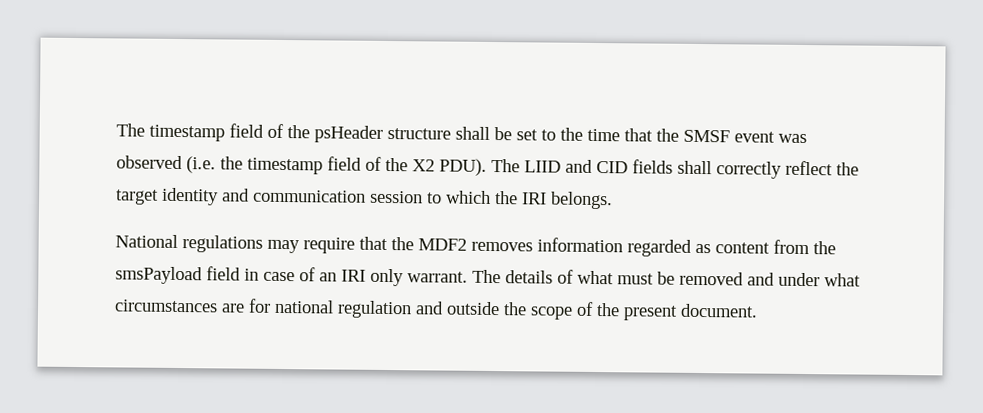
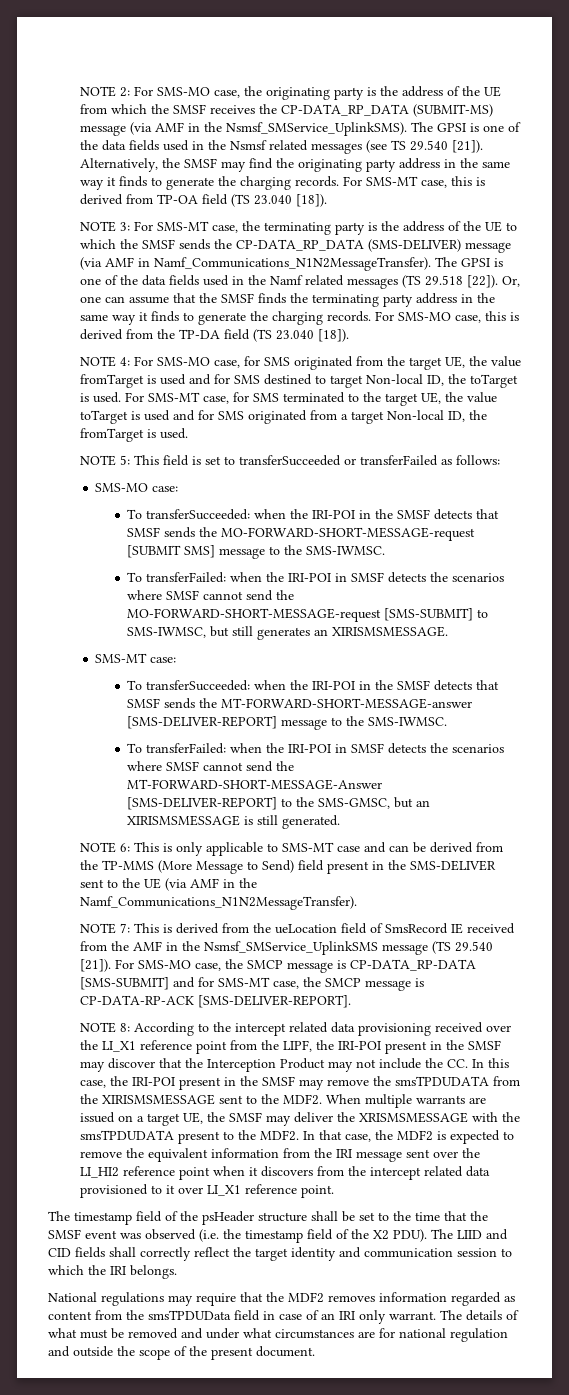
(116, 130) none -> [79,86,501,100] [79,104,493,117] [79,122,521,136] [79,140,483,154] [79,158,510,172] [79,176,485,190] [79,194,327,207] [79,221,517,235] [79,239,511,253] [79,257,503,271] [79,275,520,289] [79,293,495,307] [79,311,519,325] [79,329,349,342] [79,356,521,370] [79,374,518,388] [79,392,497,406] [79,410,487,424] [79,428,188,442] [79,455,500,466] [95,483,179,492] [127,509,500,520] [127,527,476,541] [127,545,386,559] [127,572,505,583] [127,590,295,601] [127,608,489,622] [127,626,449,640] [95,653,177,663] [127,680,500,691] [127,698,473,709] [127,716,448,730] [127,743,505,754] [127,761,295,772] [127,779,383,790] [127,797,431,810] [127,815,341,829] [79,842,503,856] [79,860,496,874] [79,878,257,891] [79,896,357,910] [79,923,515,934] [79,941,493,955] [79,959,476,973] [79,977,424,991] [79,995,351,1008] [79,1022,511,1036] [79,1040,501,1054] [79,1058,509,1072] [79,1076,520,1090] [79,1094,486,1108] [79,1112,520,1126] [79,1130,514,1144] [79,1148,480,1162] [79,1166,490,1180] [79,1184,334,1198] NOTE 2: For SMS-MO case, the originating party is the address of the UE from which the SMSF receives the CP-DATA_RP_DATA (SUBMIT-MS) message (via AMF in the Nsmsf_SMService_UplinkSMS). The GPSI is one of the data fields used in the Nsmsf related messages (see TS 29.540 [21]). Alternatively, the SMSF may find the originating party address in the same way it finds to generate the charging records. For SMS-MT case, this is derived from TP-OA field (TS 23.040 [18]). // NOTE 3: For SMS-MT case, the terminating party is the address of the UE to which the SMSF sends the CP-DATA_RP_DATA (SMS-DELIVER) message (via AMF in Namf_Communications_N1N2MessageTransfer). The GPSI is one of the data fields used in the Namf related messages (TS 29.518 [22]). Or, one can assume that the SMSF finds the terminating party address in the same way it finds to generate the charging records. For SMS-MO case, this is derived from the TP-DA field (TS 23.040 [18]). // NOTE 4: For SMS-MO case, for SMS originated from the target UE, the value fromTarget is used and for SMS destined to target Non-local ID, the toTarget is used. For SMS-MT case, for SMS terminated to the target UE, the value toTarget is used and for SMS originated from a target Non-local ID, the fromTarget is used. // NOTE 5: This field is set to transferSucceeded or transferFailed as follows: // SMS-MO case: // To transferSucceeded: when the IRI-POI in the SMSF detects that SMSF sends the MO-FORWARD-SHORT-MESSAGE-request [SUBMIT SMS] message to the SMS-IWMSC. // To transferFailed: when the IRI-POI in SMSF detects the scenarios where SMSF cannot send the MO-FORWARD-SHORT-MESSAGE-request [SMS-SUBMIT] to SMS-IWMSC, but still generates an XIRISMSMESSAGE. // SMS-MT case: // To transferSucceeded: when the IRI-POI in the SMSF detects that SMSF sends the MT-FORWARD-SHORT-MESSAGE-answer [SMS-DELIVER-REPORT] message to the SMS-IWMSC. // To transferFailed: when the IRI-POI in SMSF detects the scenarios where SMSF cannot send the MT-FORWARD-SHORT-MESSAGE-Answer [SMS-DELIVER-REPORT] to the SMS-GMSC, but an XIRISMSMESSAGE is still generated. // NOTE 6: This is only applicable to SMS-MT case and can be derived from the TP-MMS (More Message to Send) field present in the SMS-DELIVER sent to the UE (via AMF in the Namf_Communications_N1N2MessageTransfer). // NOTE 7: This is derived from the ueLocation field of SmsRecord IE received from the AMF in the Nsmsf_SMService_UplinkSMS message (TS 29.540 [21]). For SMS-MO case, the SMCP message is CP-DATA_RP-DATA [SMS-SUBMIT] and for SMS-MT case, the SMCP message is CP-DATA-RP-ACK [SMS-DELIVER-REPORT]. // NOTE 8: According to the intercept related data provisioning received over the LI_X1 reference point from the LIPF, the IRI-POI present in the SMSF may discover that the Interception Product may not include the CC. In this case, the IRI-POI present in the SMSF may remove the smsTPDUDATA from the XIRISMSMESSAGE sent to the MDF2. When multiple warrants are issued on a target UE, the SMSF may deliver the XRISMSMESSAGE with the smsTPDUDATA present to the MDF2. In that case, the MDF2 is expected to remove the equivalent information from the IRI message sent over the LI_HI2 reference point when it discovers from the intercept related data provisioned to it over LI_X1 reference point. //
[115,266,203,285] smsPayload -> [148,1310,231,1320] smsTPDUData

